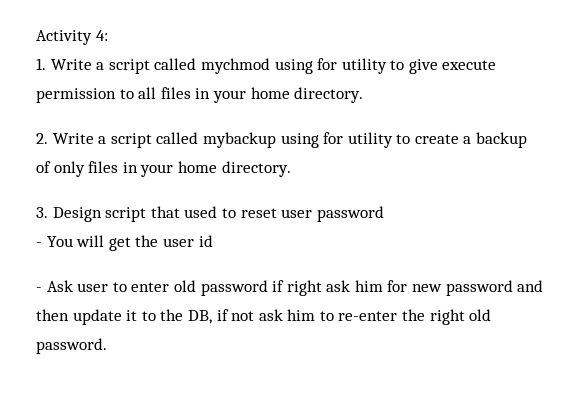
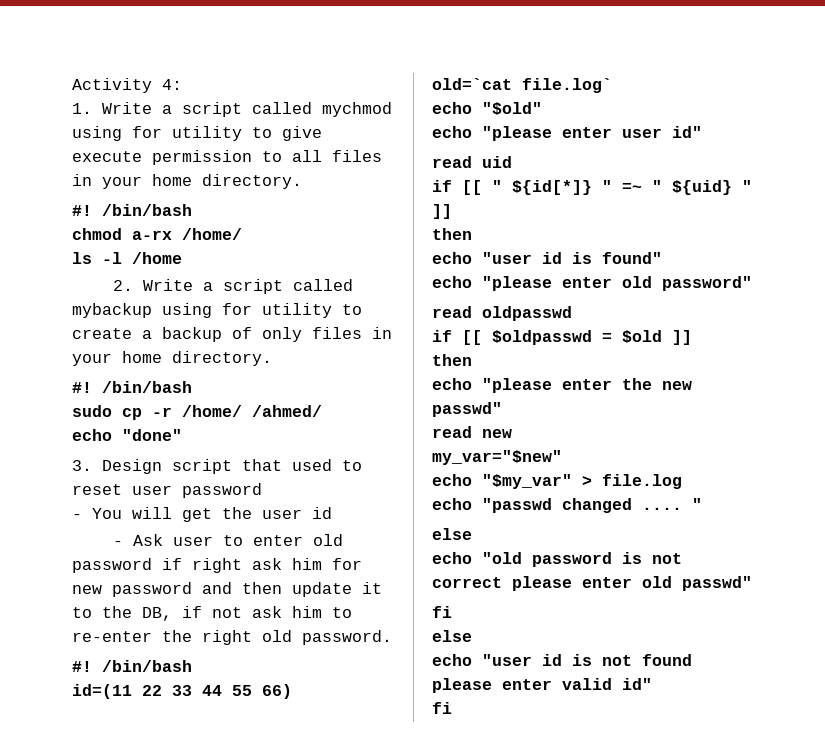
(364, 95) none -> [72,204,192,216] [72,228,242,240] [72,252,182,264] // #! /bin/bash // chmod a-rx /home/ // ls -l /home
(291, 169) none -> [72,381,192,393] [72,405,322,420] [72,429,182,441] // #! /bin/bash // sudo cp -r /home/ /ahmed/ // echo "done"
(107, 346) none -> [72,660,192,672] [72,684,292,699] [432,78,612,93] [432,102,542,115] [432,126,702,141] [432,156,512,168] [432,180,752,195] [432,204,452,219] [432,228,472,240] [432,252,662,264] [432,276,752,291] [432,306,572,321] [432,330,692,345] [432,354,472,366] [432,378,692,393] [432,402,502,417] [432,426,512,438] [432,450,562,465] [432,474,682,489] [432,498,702,513] [432,528,472,540] [432,552,682,567] [432,576,752,591] [432,606,452,618] [432,630,472,642] [432,654,692,666] [432,678,652,693] [432,702,452,714] // #! /bin/bash // id=(11 22 33 44 55 66) // old=`cat file.log` // echo "$old" // echo "please enter user id" // read uid // if [[ " ${id[*]} " =~ " ${uid} " ]] // then // echo "user id is found" // echo "please enter old password" // read oldpasswd // if [[ $oldpasswd = $old ]] // then // echo "please enter the new passwd" // read new // my_var="$new" // echo "$my_var" > file.log // echo "passwd changed .... " // else // echo "old password is not correct please enter old passwd" // fi // else // echo "user id is not found please enter valid id" // fi

